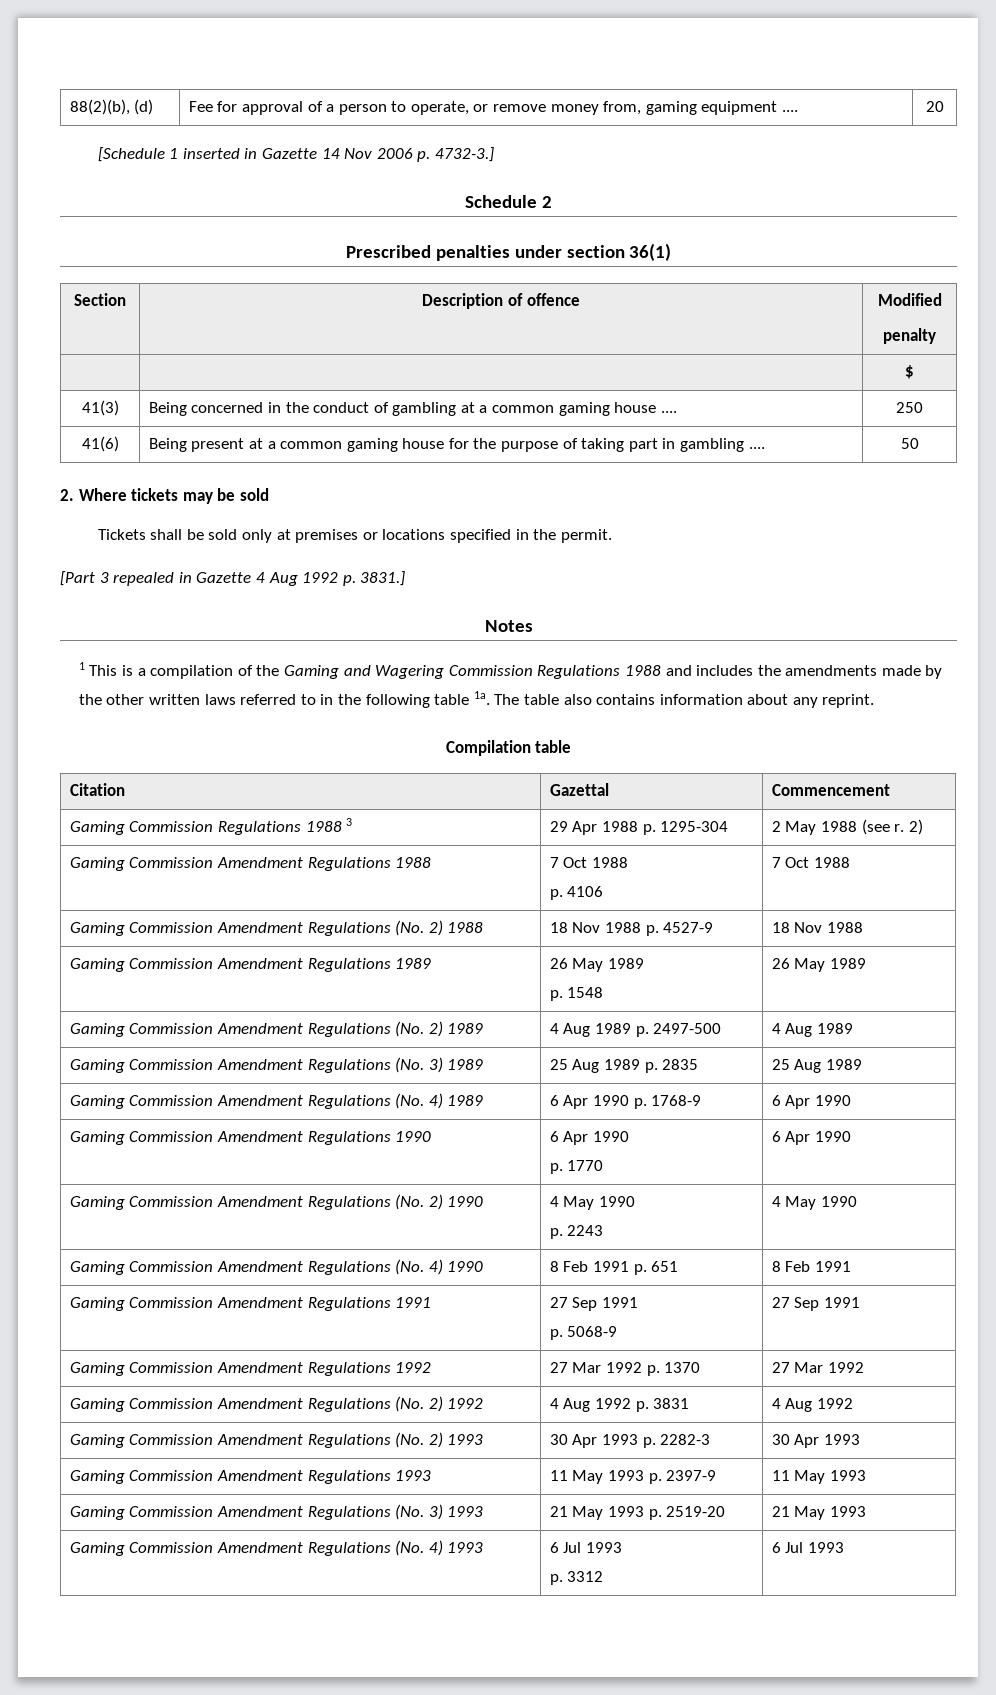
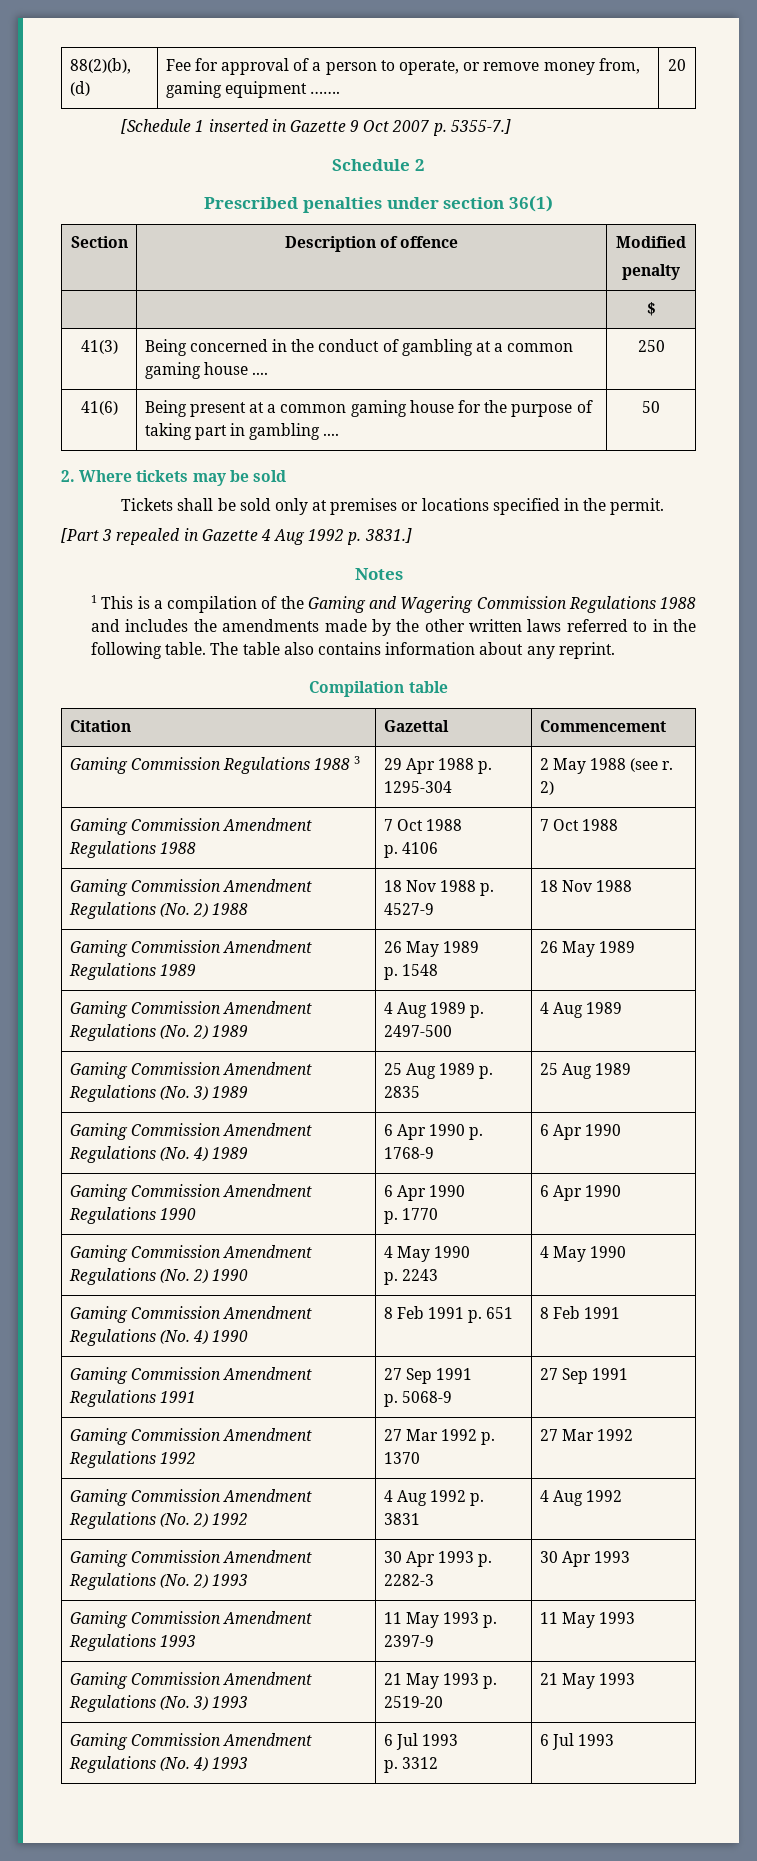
[782,110,799,112] .... -> [310,91,341,94] …….
[321,147,495,162] 14 Nov 2006 p. 4732-3.] -> [350,119,511,136] 9 Oct 2007 p. 5355-7.]
[434,691,490,705] table 1a. -> [165,642,207,655] table.

